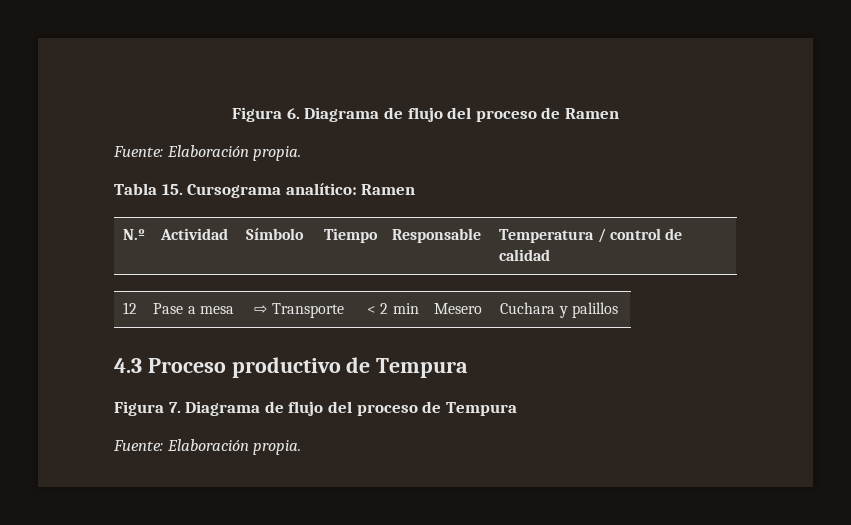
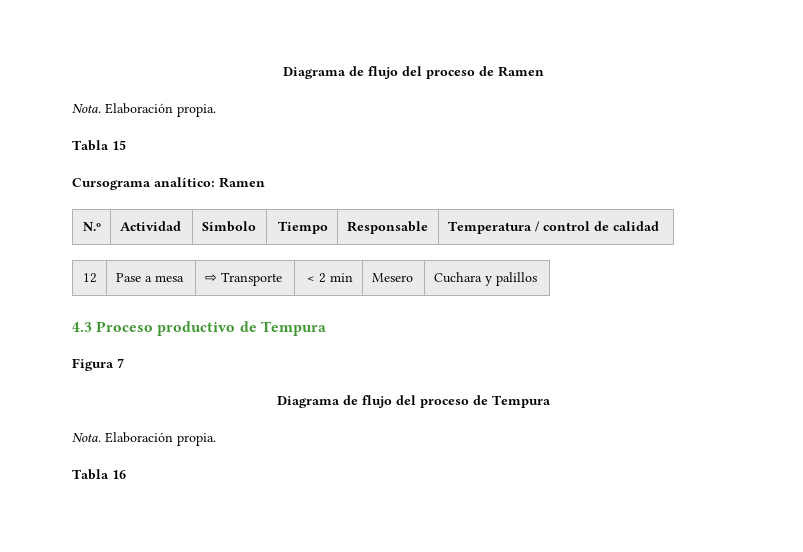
[232,107,300,122] Figura 6. -> (283, 73) none
[113,145,302,161] [114,183,183,195] Fuente: Elaboración propia. // Tabla 15. -> [72,103,216,117] [72,140,126,151] Nota. Elaboración propia. // Tabla 15 //
[168,402,181,413] 7. -> [117,358,124,368] 7 //
[113,439,302,455] Fuente: Elaboración propia. -> [72,432,216,446] [72,469,126,480] Nota. Elaboración propia. // Tabla 16

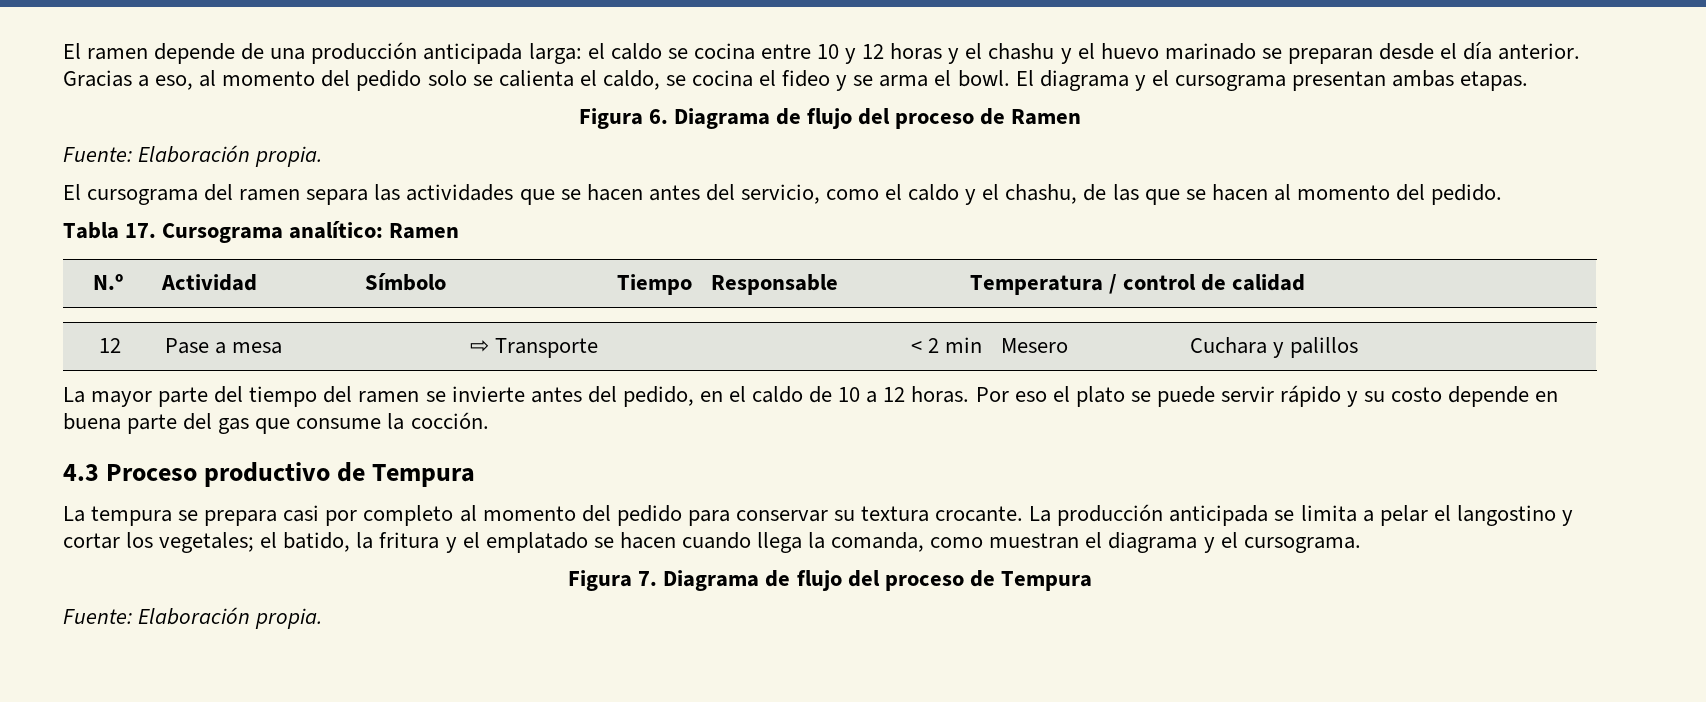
(283, 73) none -> [63,42,1581,64] [63,70,1529,91] [578,108,668,129] El ramen depende de una producción anticipada larga: el caldo se cocina entre 10 y 12 horas y el chashu y el huevo marinado se preparan desde el día anterior. Gracias a eso, al momento del pedido solo se calienta el caldo, se cocina el fideo y se arma el bowl. El diagrama y el cursograma presentan ambas etapas. // Figura 6.
[72,103,216,117] [72,140,126,151] Nota. Elaboración propia. // Tabla 15 // -> [63,145,323,167] [63,184,1503,205] [63,222,157,239] Fuente: Elaboración propia. // El cursograma del ramen separa las actividades que se hacen antes del servicio, como el caldo y el chashu, de las que se hacen al momento del pedido. // Tabla 17.
(537, 279) none -> [63,385,1559,407] [63,412,489,434] // La mayor parte del tiempo del ramen se invierte antes del pedido, en el caldo de 10 a 12 horas. Por eso el plato se puede servir rápido y su costo depende en buena parte del gas que consume la cocción.
[72,358,124,371] // Figura 7 // -> [63,504,1573,526] [63,532,1361,553] [568,570,658,591] // La tempura se prepara casi por completo al momento del pedido para conservar su textura crocante. La producción anticipada se limita a pelar el langostino y cortar los vegetales; el batido, la fritura y el emplatado se hacen cuando llega la comanda, como muestran el diagrama y el cursograma. // Figura 7.
[72,432,216,446] [72,469,126,480] Nota. Elaboración propia. // Tabla 16 -> [63,607,323,629] Fuente: Elaboración propia.

